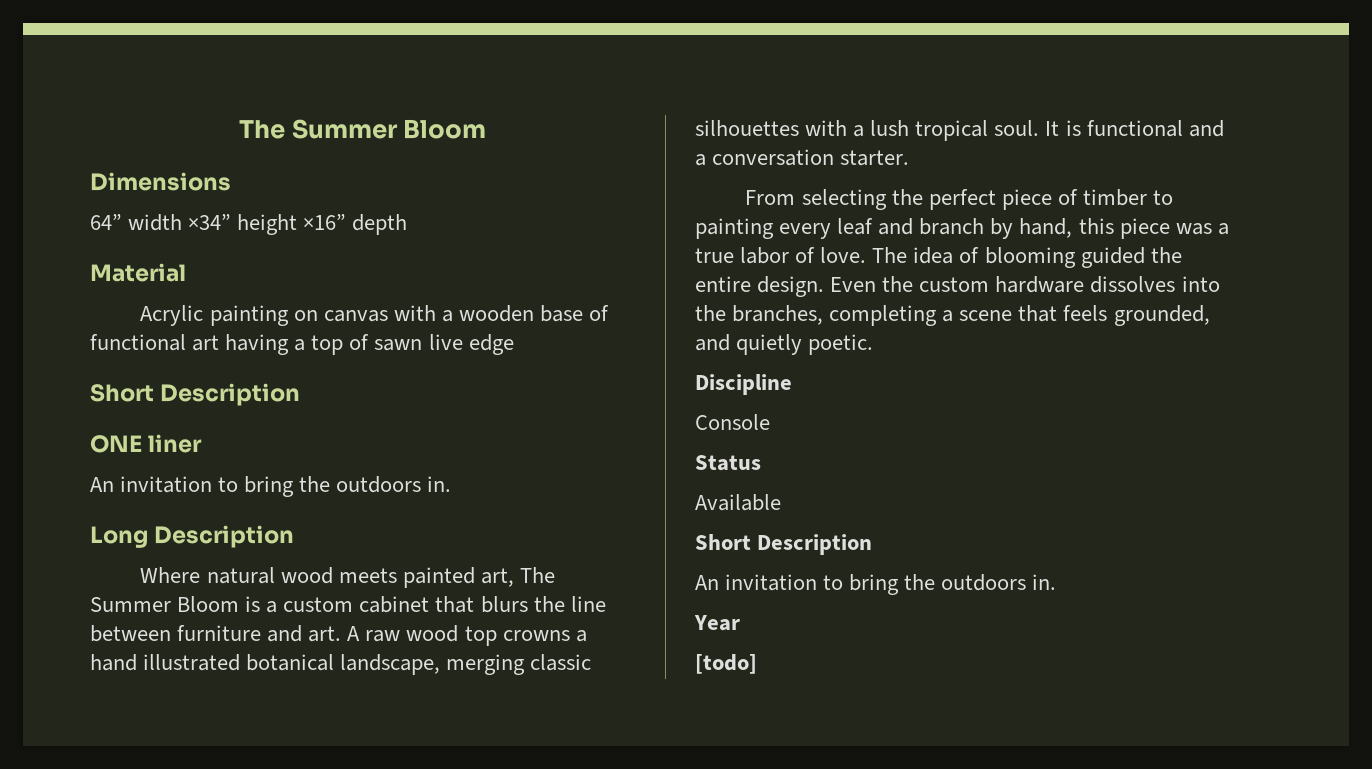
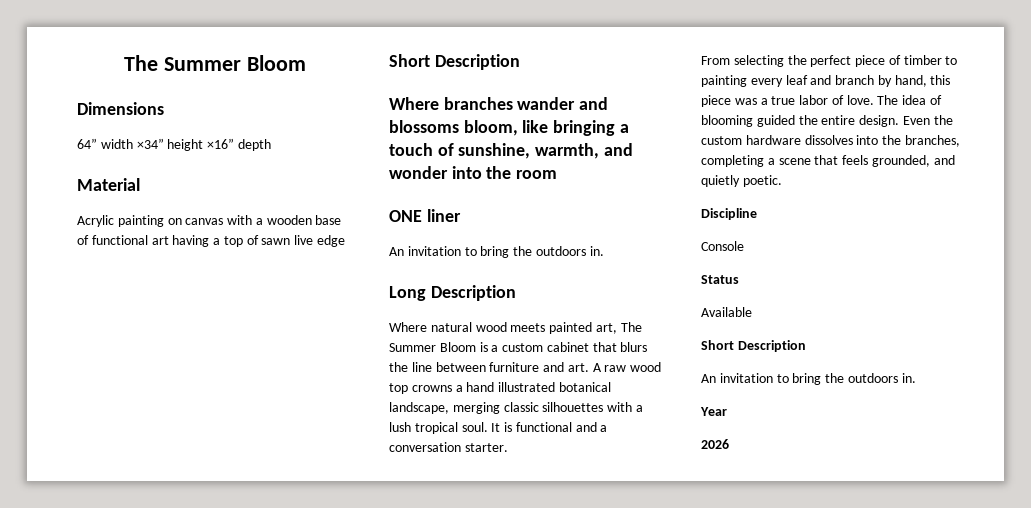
(301, 394) none -> [389,97,609,110] [389,120,629,136] [389,143,633,159] [389,166,558,179] // Where branches wander and blossoms bloom, like bringing a touch of sunshine, warmth, and wonder into the room
[695,654,757,674] [todo] -> [701,439,729,449] 2026

